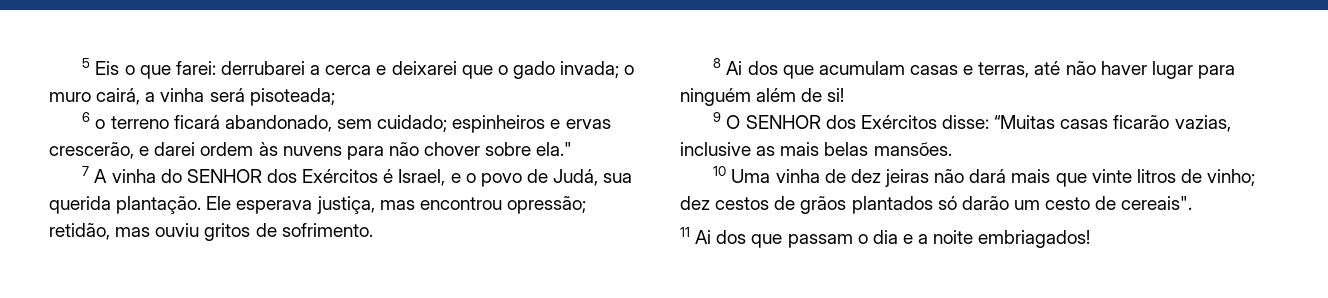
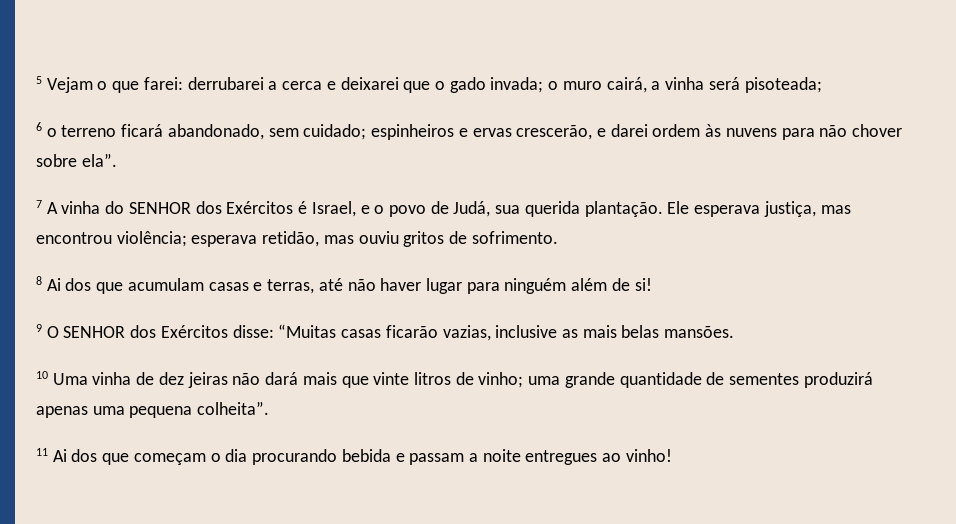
[95,61,120,75] Eis -> [46,77,93,93] Vejam
[536,142,573,156] ela." -> [81,153,117,167] ela”.
[506,196,586,214] opressão; -> [116,231,258,247] violência; esperava
[680,196,1193,214] dez cestos de grãos plantados só darão um cesto de cereais". -> [528,372,873,388] [36,401,270,418] uma grande quantidade de sementes produzirá apenas uma pequena colheita”.
[787,234,853,248] passam -> [133,453,206,465] começam
[902,230,1091,248] e a noite embriagados! -> [252,449,672,465] procurando bebida e passam a noite entregues ao vinho!

